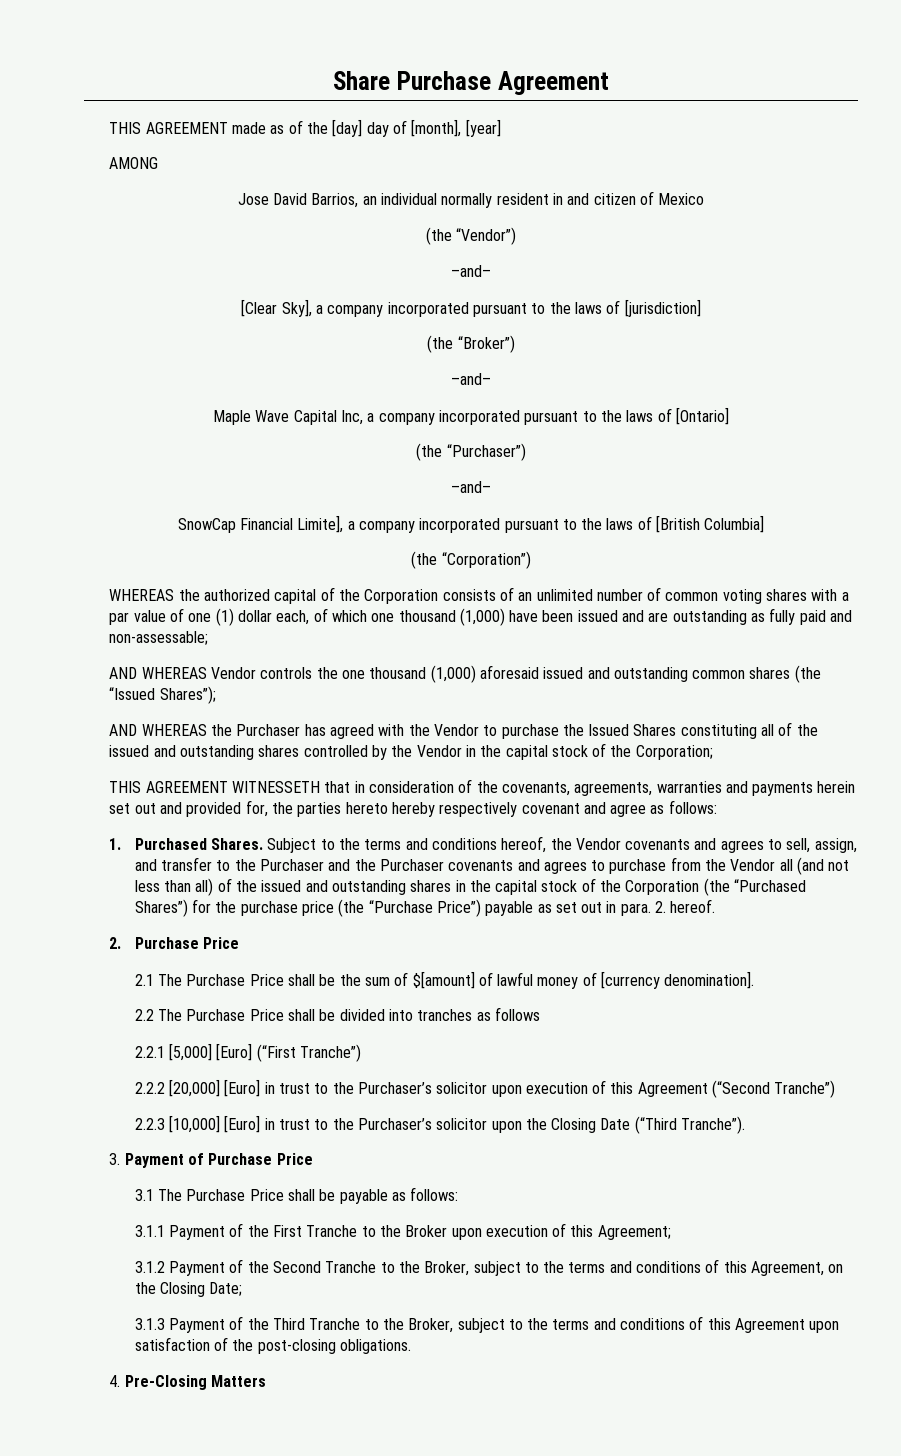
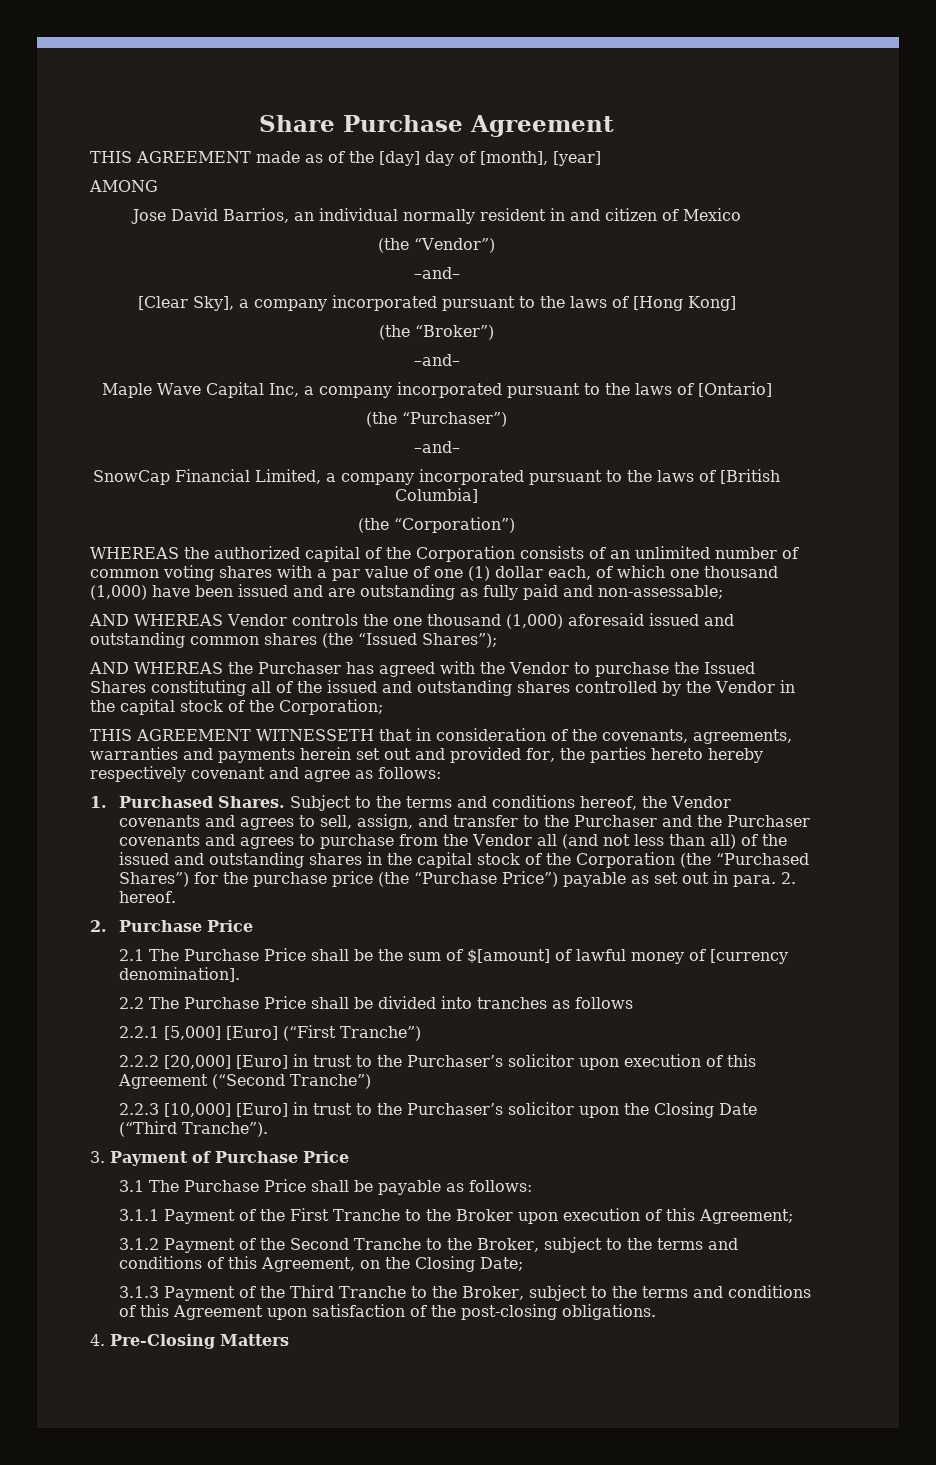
[624,299,701,317] [jurisdiction] -> [632,296,736,311] [Hong Kong]
[297,515,344,533] Limite], -> [255,469,321,484] Limited,

